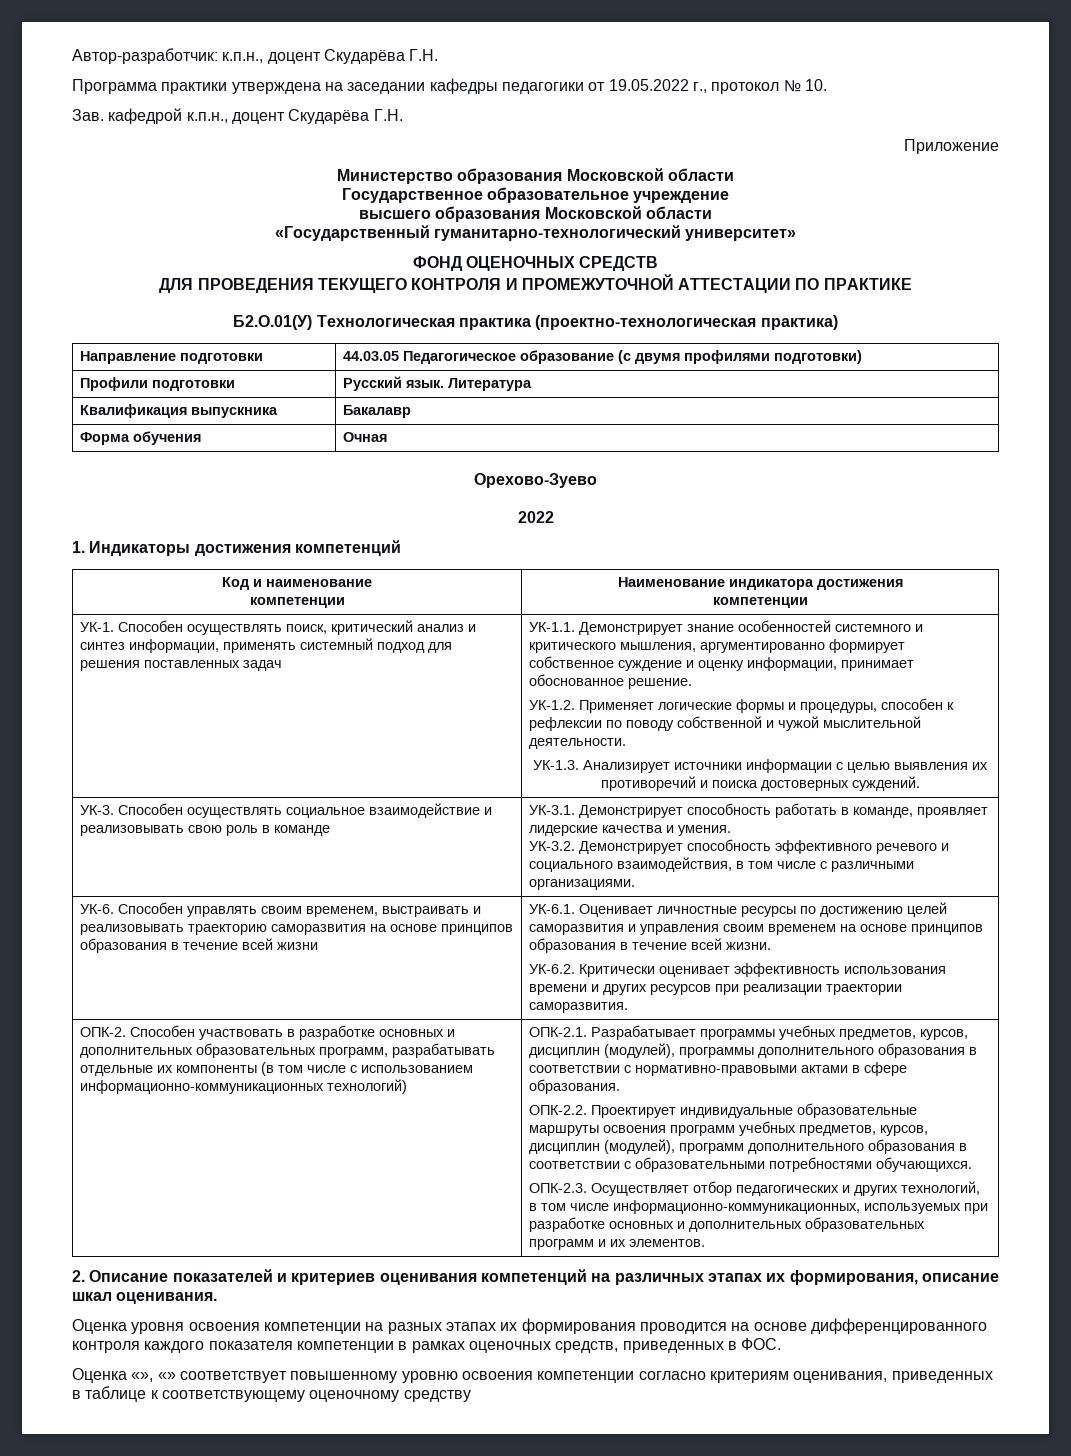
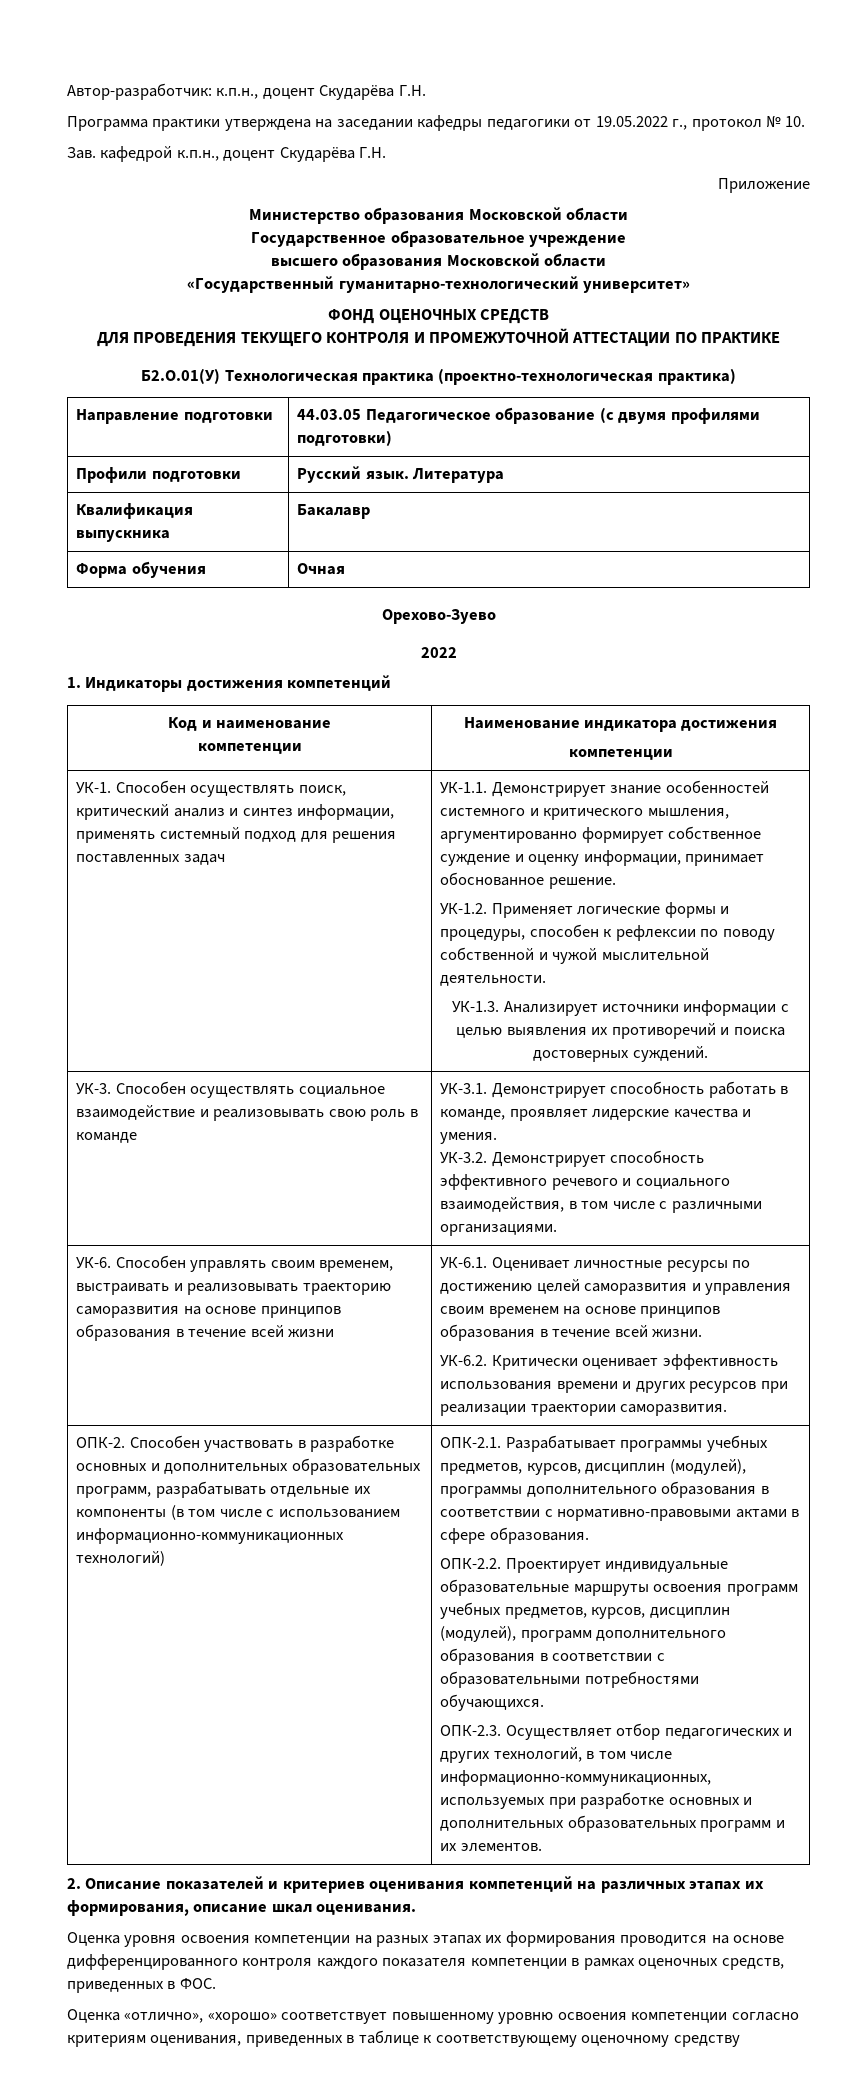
[131,1372,176,1382] «», «» -> [124,2012,277,2024] «отлично», «хорошо»

